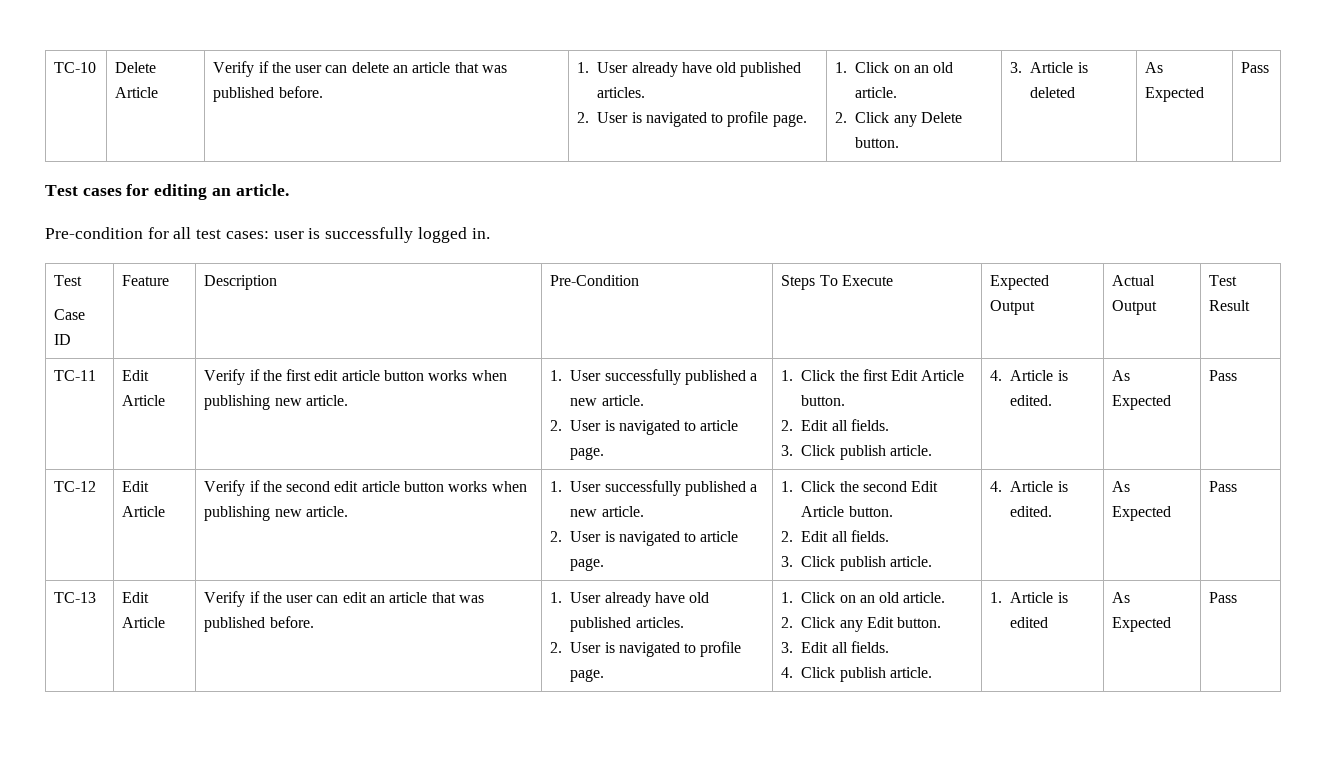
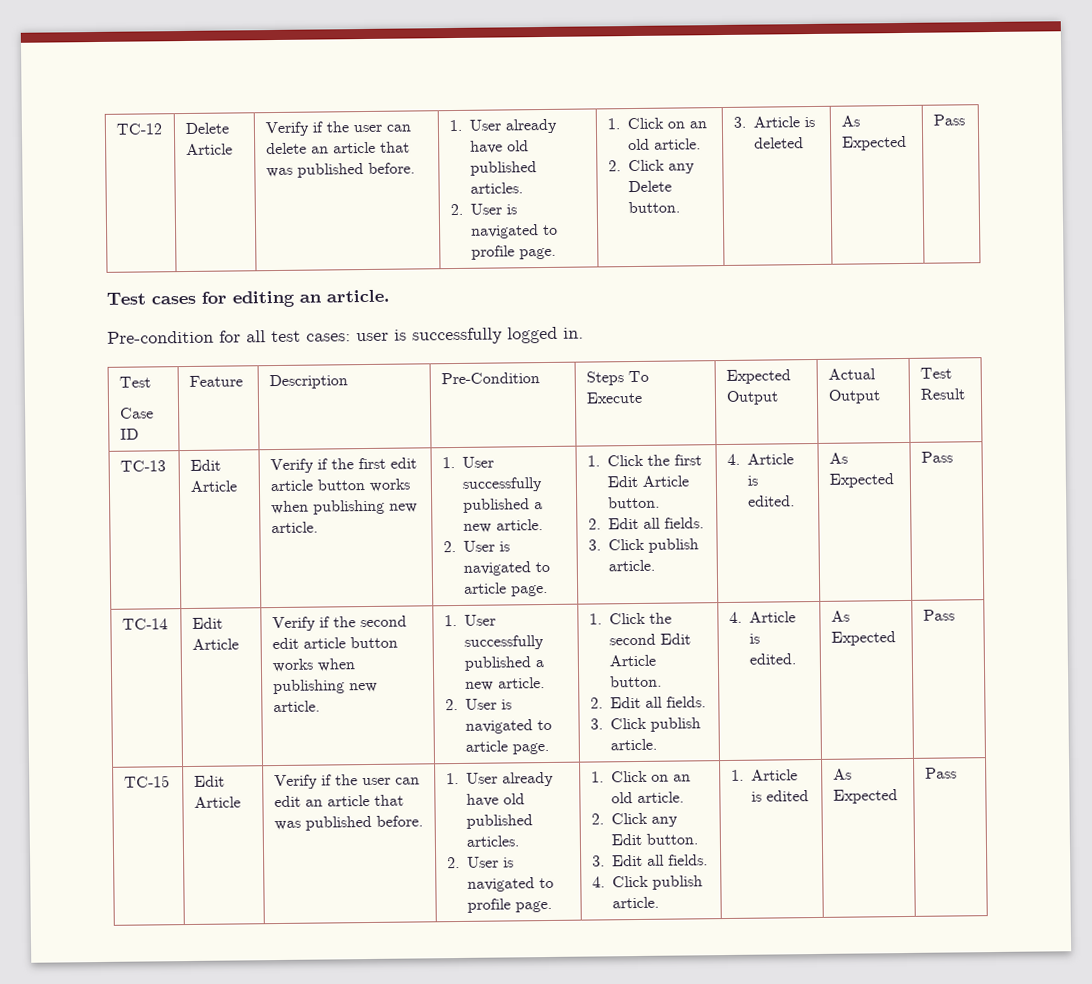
[54,62,97,73] TC-10 -> [115,123,162,135] TC-12
[54,370,97,381] TC-11 -> [119,460,166,472] TC-13
[54,481,97,492] TC-12 -> [121,618,168,630] TC-14
[54,592,97,603] TC-13 -> [123,775,170,788] TC-15

